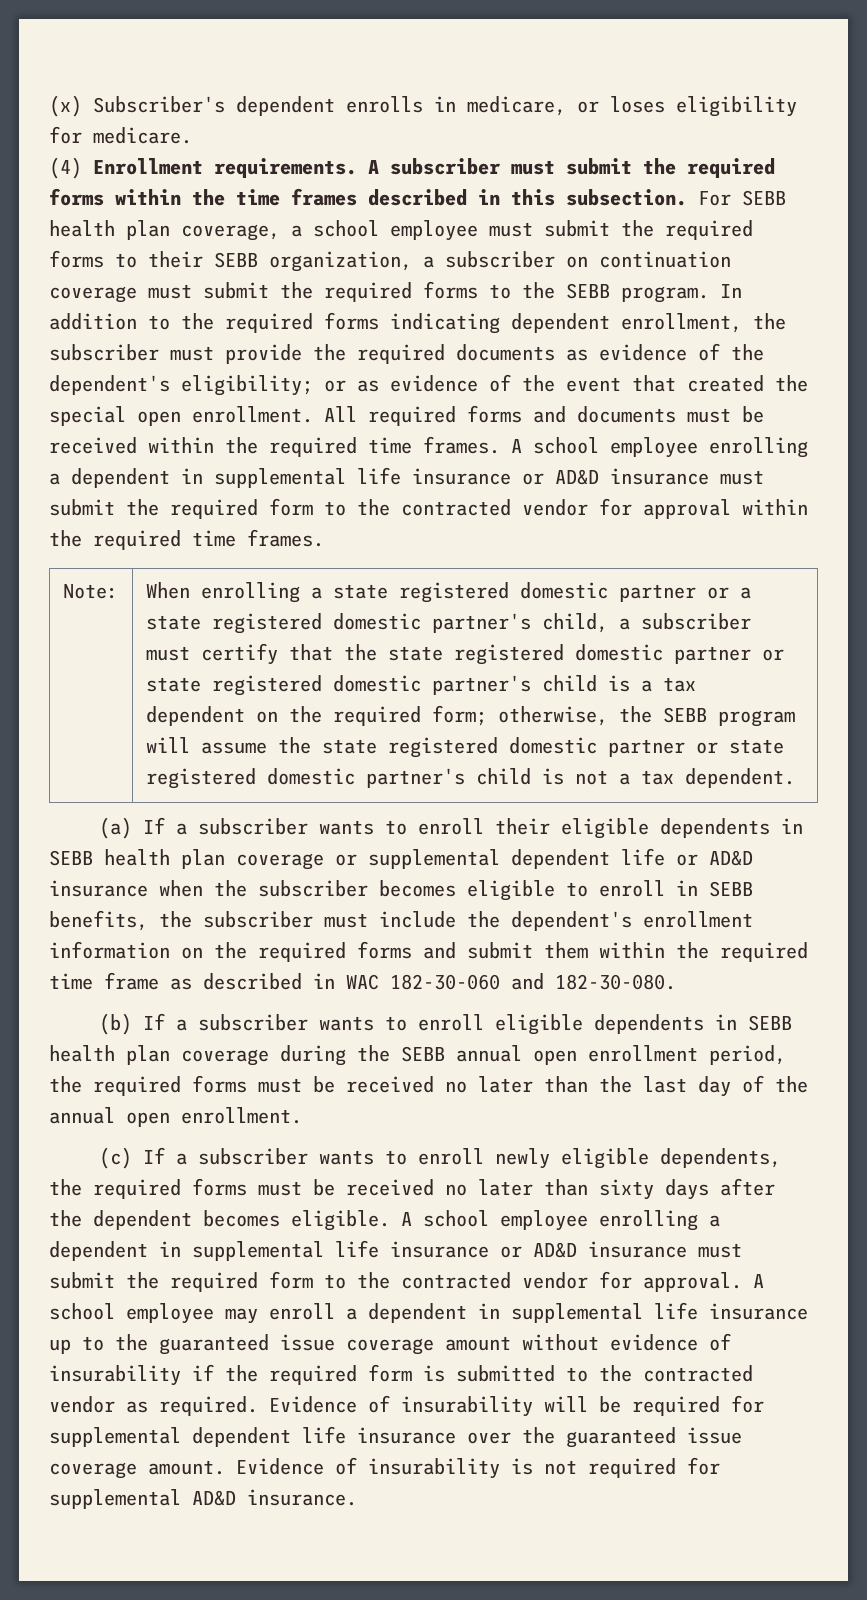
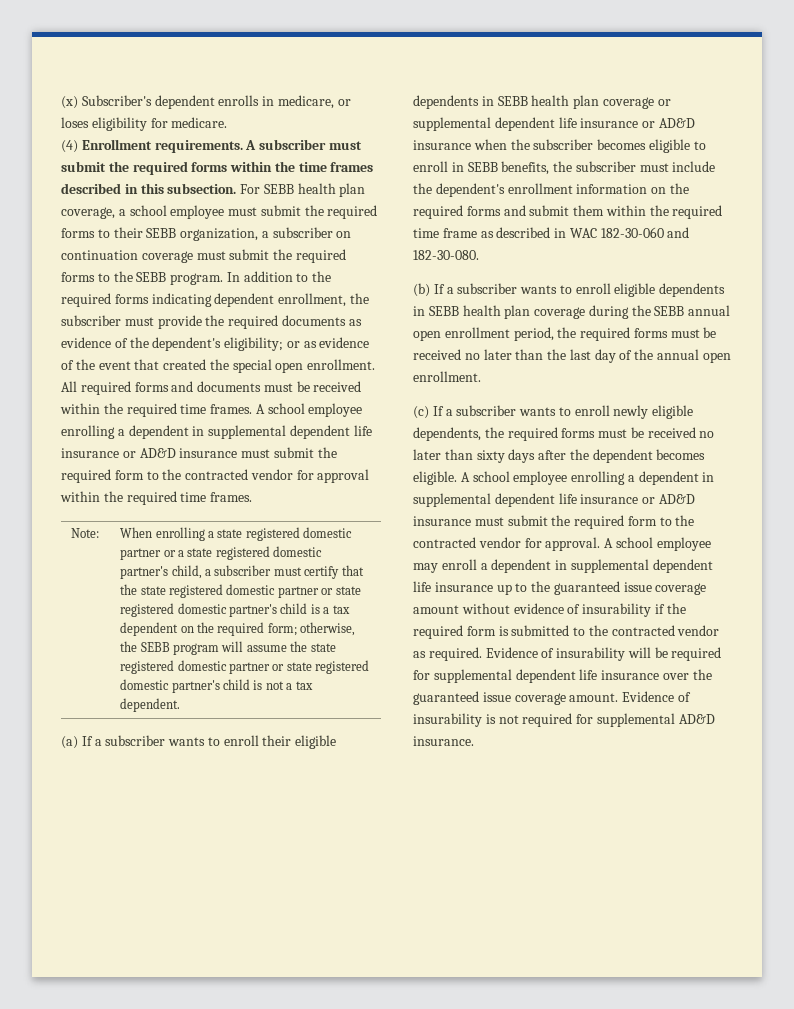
(346, 478) none -> [289,425,350,439] dependent
(665, 857) none -> [580,118,639,128] insurance
(324, 1251) none -> [494,493,555,507] dependent
(643, 1313) none -> [652,559,713,573] dependent

